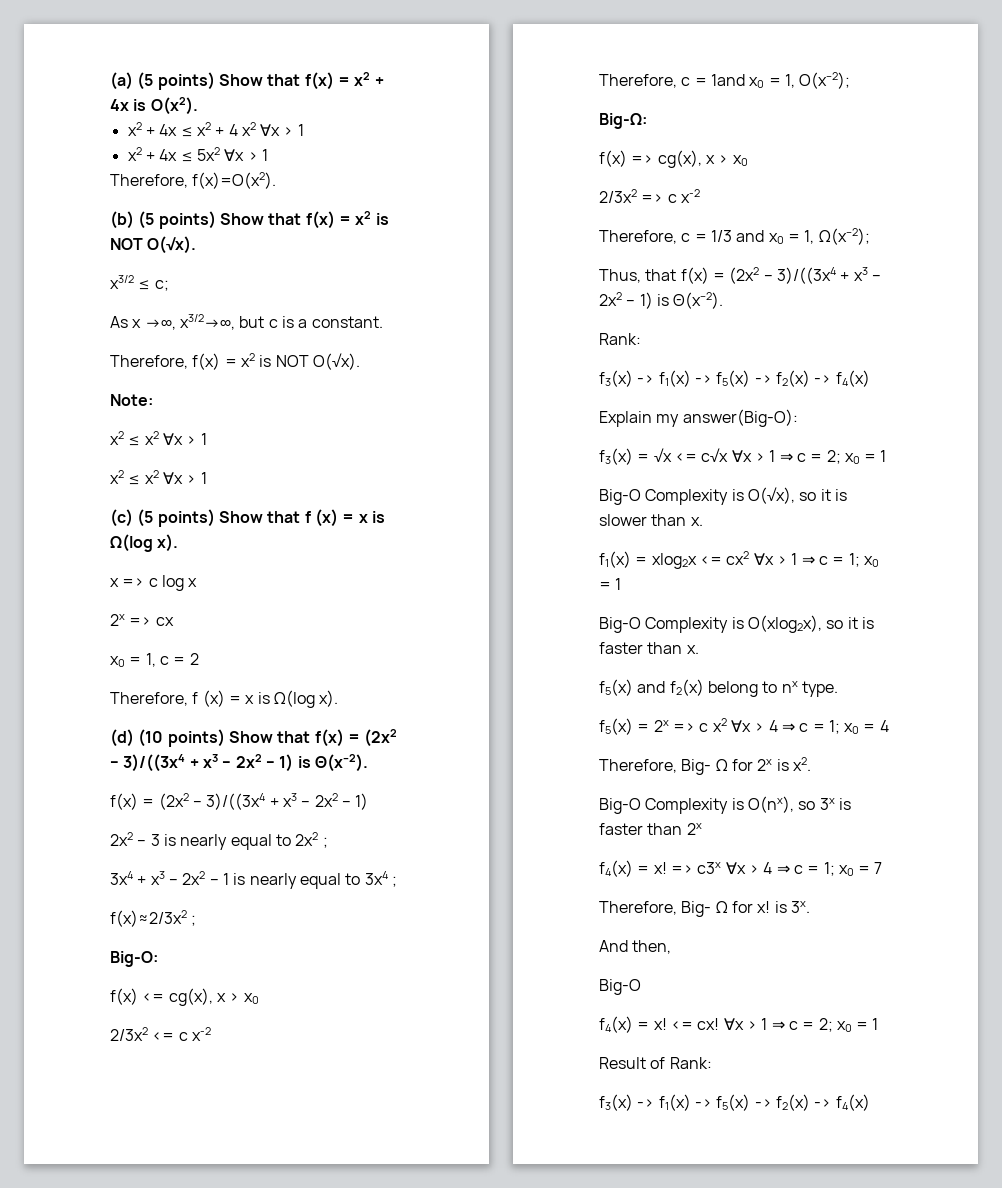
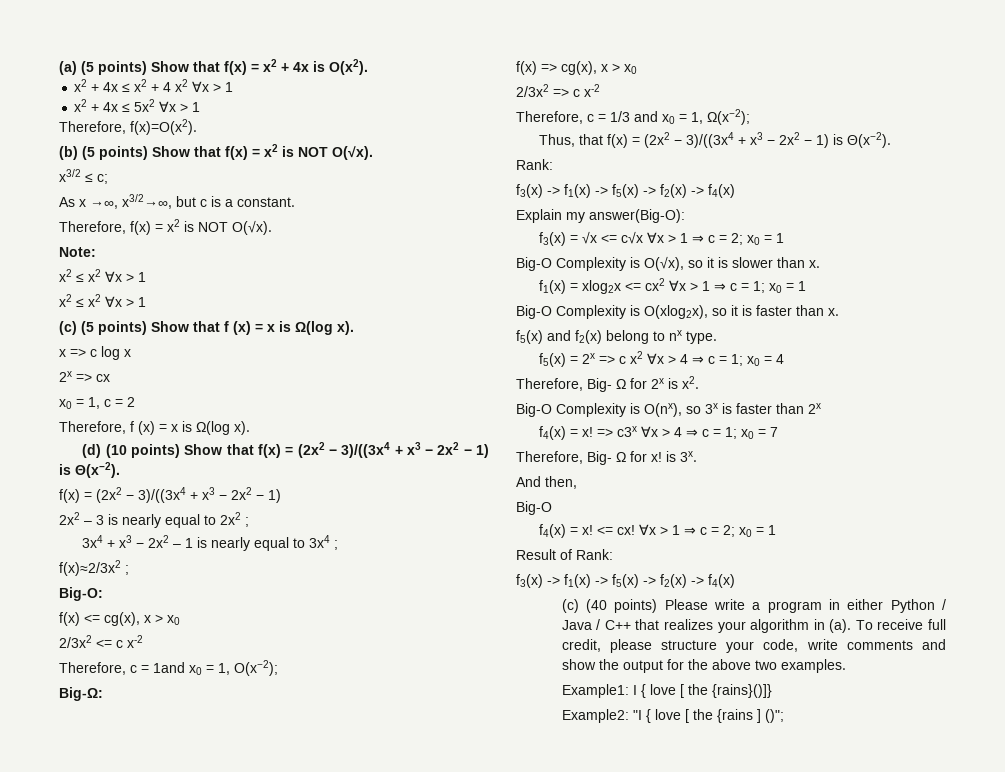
(870, 1102) none -> [561,599,946,613] [561,619,946,633] [561,639,946,653] [561,659,846,673] [561,684,772,698] [561,709,784,723] // (c) (40 points) Please write a program in either Python / Java / C++ that realizes your algorithm in (a). To receive full credit, please structure your code, write comments and show the output for the above two examples. // Example1: I { love [ the {rains}()]} // Example2: "I { love [ the {rains ] ()";

